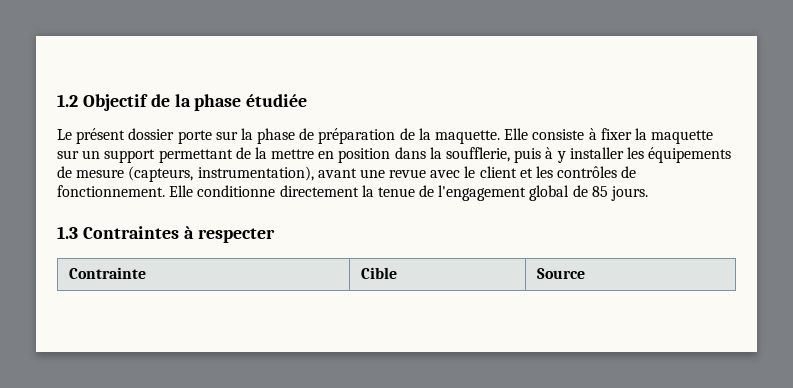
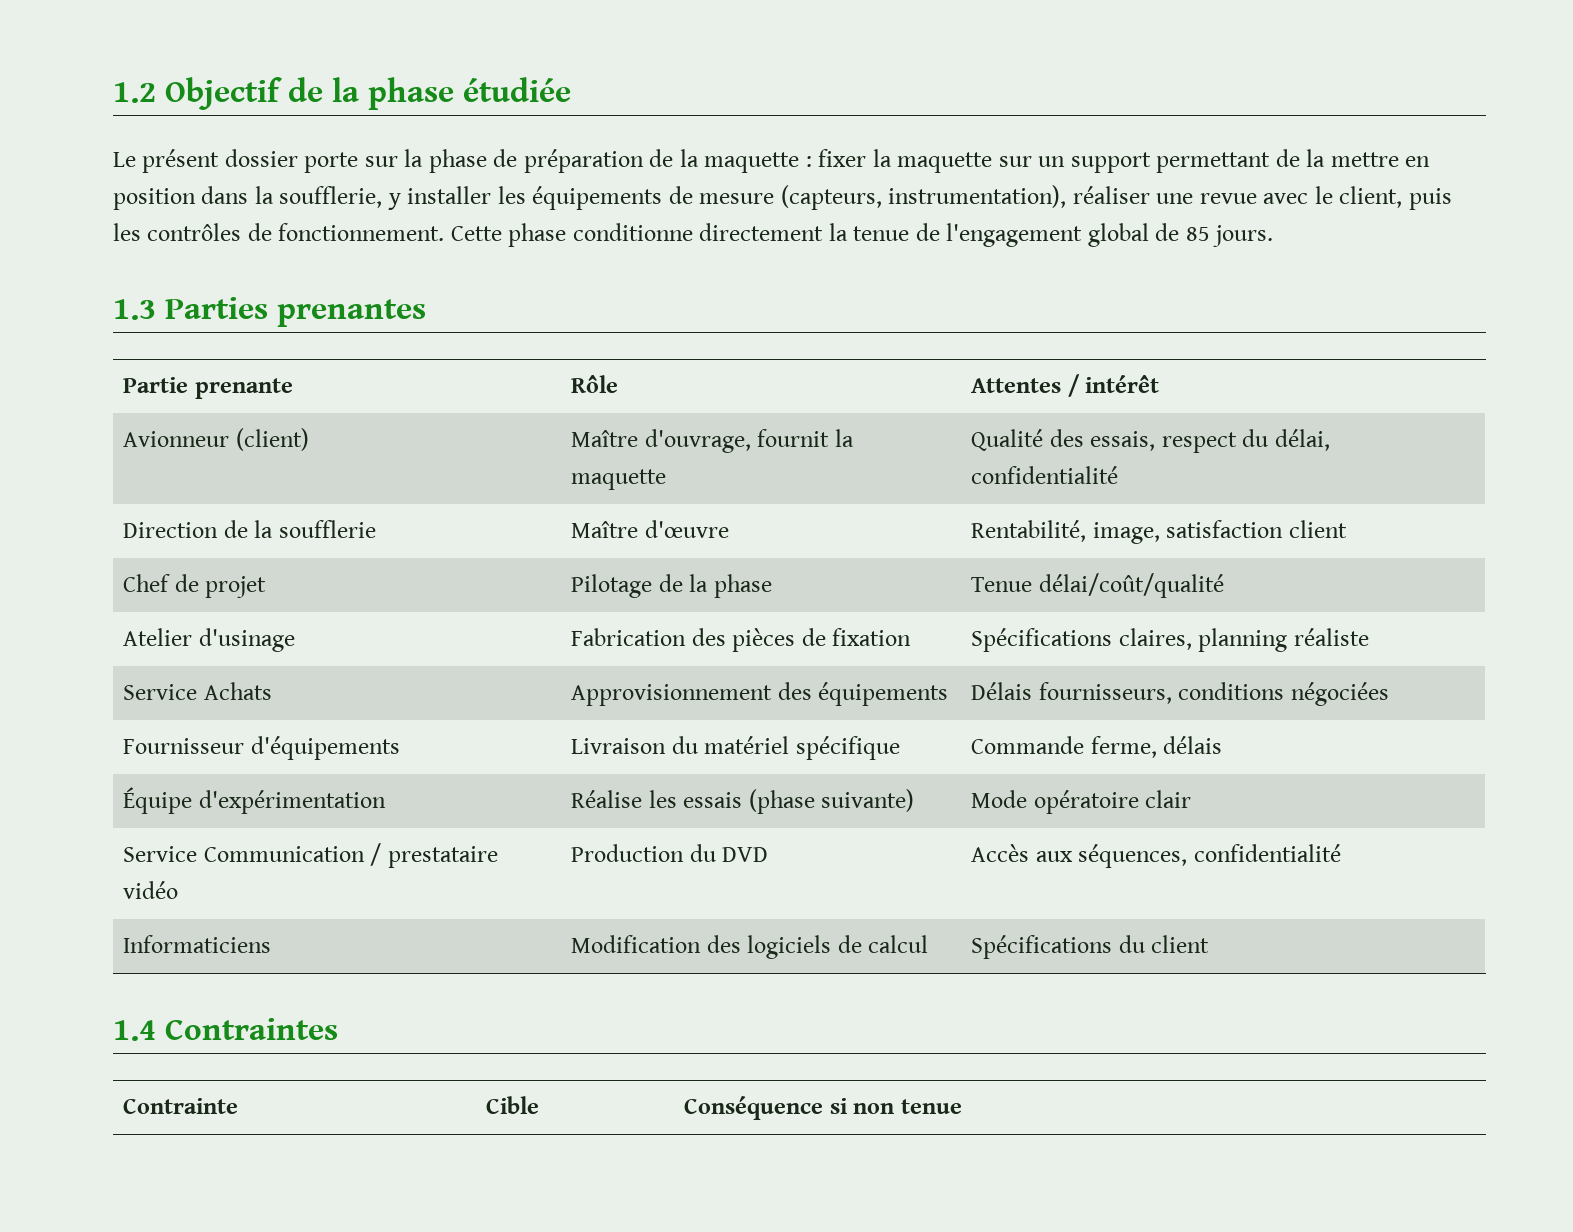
[435,128,597,144] maquette. Elle consiste à -> [704,152,812,173] maquette :
[514,147,554,163] puis à -> (383, 197) none
[317,168,357,178] avant -> [1072,186,1150,204] réaliser
[479,166,533,178] client et -> [1339,186,1452,210] client, puis
[169,185,194,197] Elle -> [450,223,567,247] Cette phase
(78, 232) none -> [165,297,426,327] [123,377,293,399] [571,375,619,393] [971,374,1160,397] [123,428,309,451] [571,429,854,453] [571,469,667,490] [971,429,1330,453] [971,466,1119,484] [123,520,376,538] [571,520,729,538] [971,520,1347,544] [123,574,267,598] [571,574,772,598] [971,573,1224,598] [123,628,295,652] [571,628,912,652] [971,628,1369,652] [123,682,272,700] [571,682,949,706] [971,682,1389,706] [123,736,400,760] [571,736,900,760] [971,736,1223,758] [123,787,386,814] [571,789,915,814] [971,790,1192,814] [123,843,498,868] [123,881,179,899] [571,844,769,862] [971,844,1341,868] [123,935,272,953] [571,935,929,959] [971,935,1210,959] [113,1020,156,1041] Parties prenantes // Partie prenante | Rôle | Attentes / intérêt // Avionneur (client) | Maître d'ouvrage, fournit la maquette | Qualité des essais, respect du délai, confidentialité // Direction de la soufflerie | Maître d'œuvre | Rentabilité, image, satisfaction client // Chef de projet | Pilotage de la phase | Tenue délai/coût/qualité // Atelier d'usinage | Fabrication des pièces de fixation | Spécifications claires, planning réaliste // Service Achats | Approvisionnement des équipements | Délais fournisseurs, conditions négociées // Fournisseur d'équipements | Livraison du matériel spécifique | Commande ferme, délais // Équipe d'expérimentation | Réalise les essais (phase suivante) | Mode opératoire clair // Service Communication / prestataire vidéo | Production du DVD | Accès aux séquences, confidentialité // Informaticiens | Modification des logiciels de calcul | Spécifications du client // 1.4
[183,226,275,243] à respecter -> (338, 1029) none
[537,268,586,279] Source -> [684,1096,962,1120] Conséquence si non tenue

